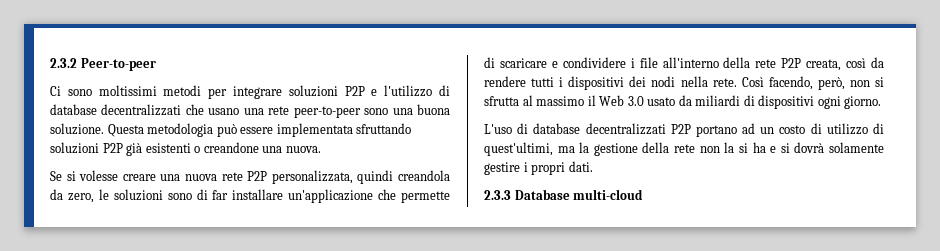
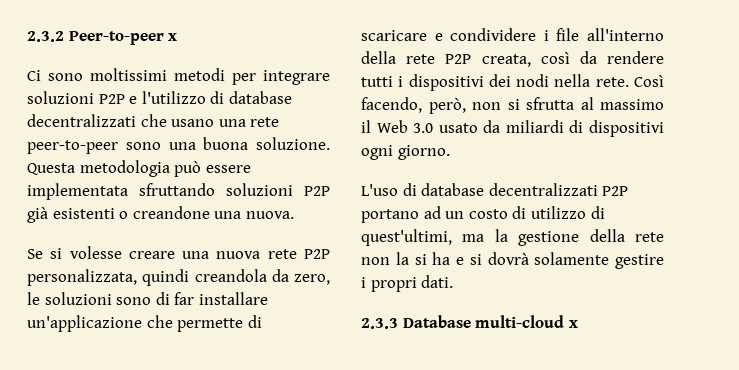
(156, 64) none -> [168,33,178,41] x
(644, 194) none -> [568,320,578,328] x

